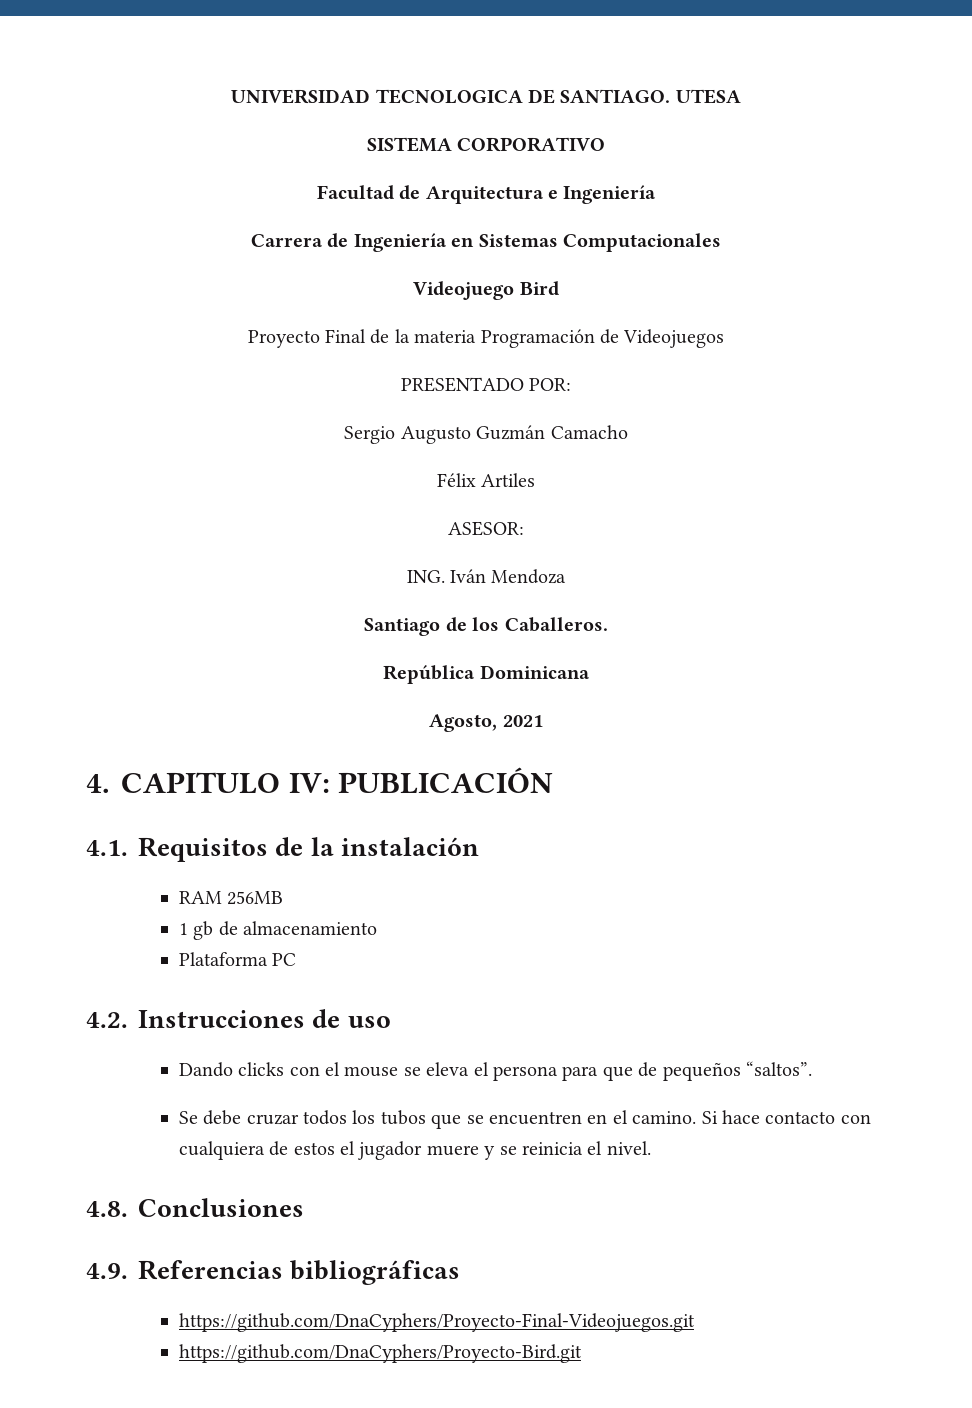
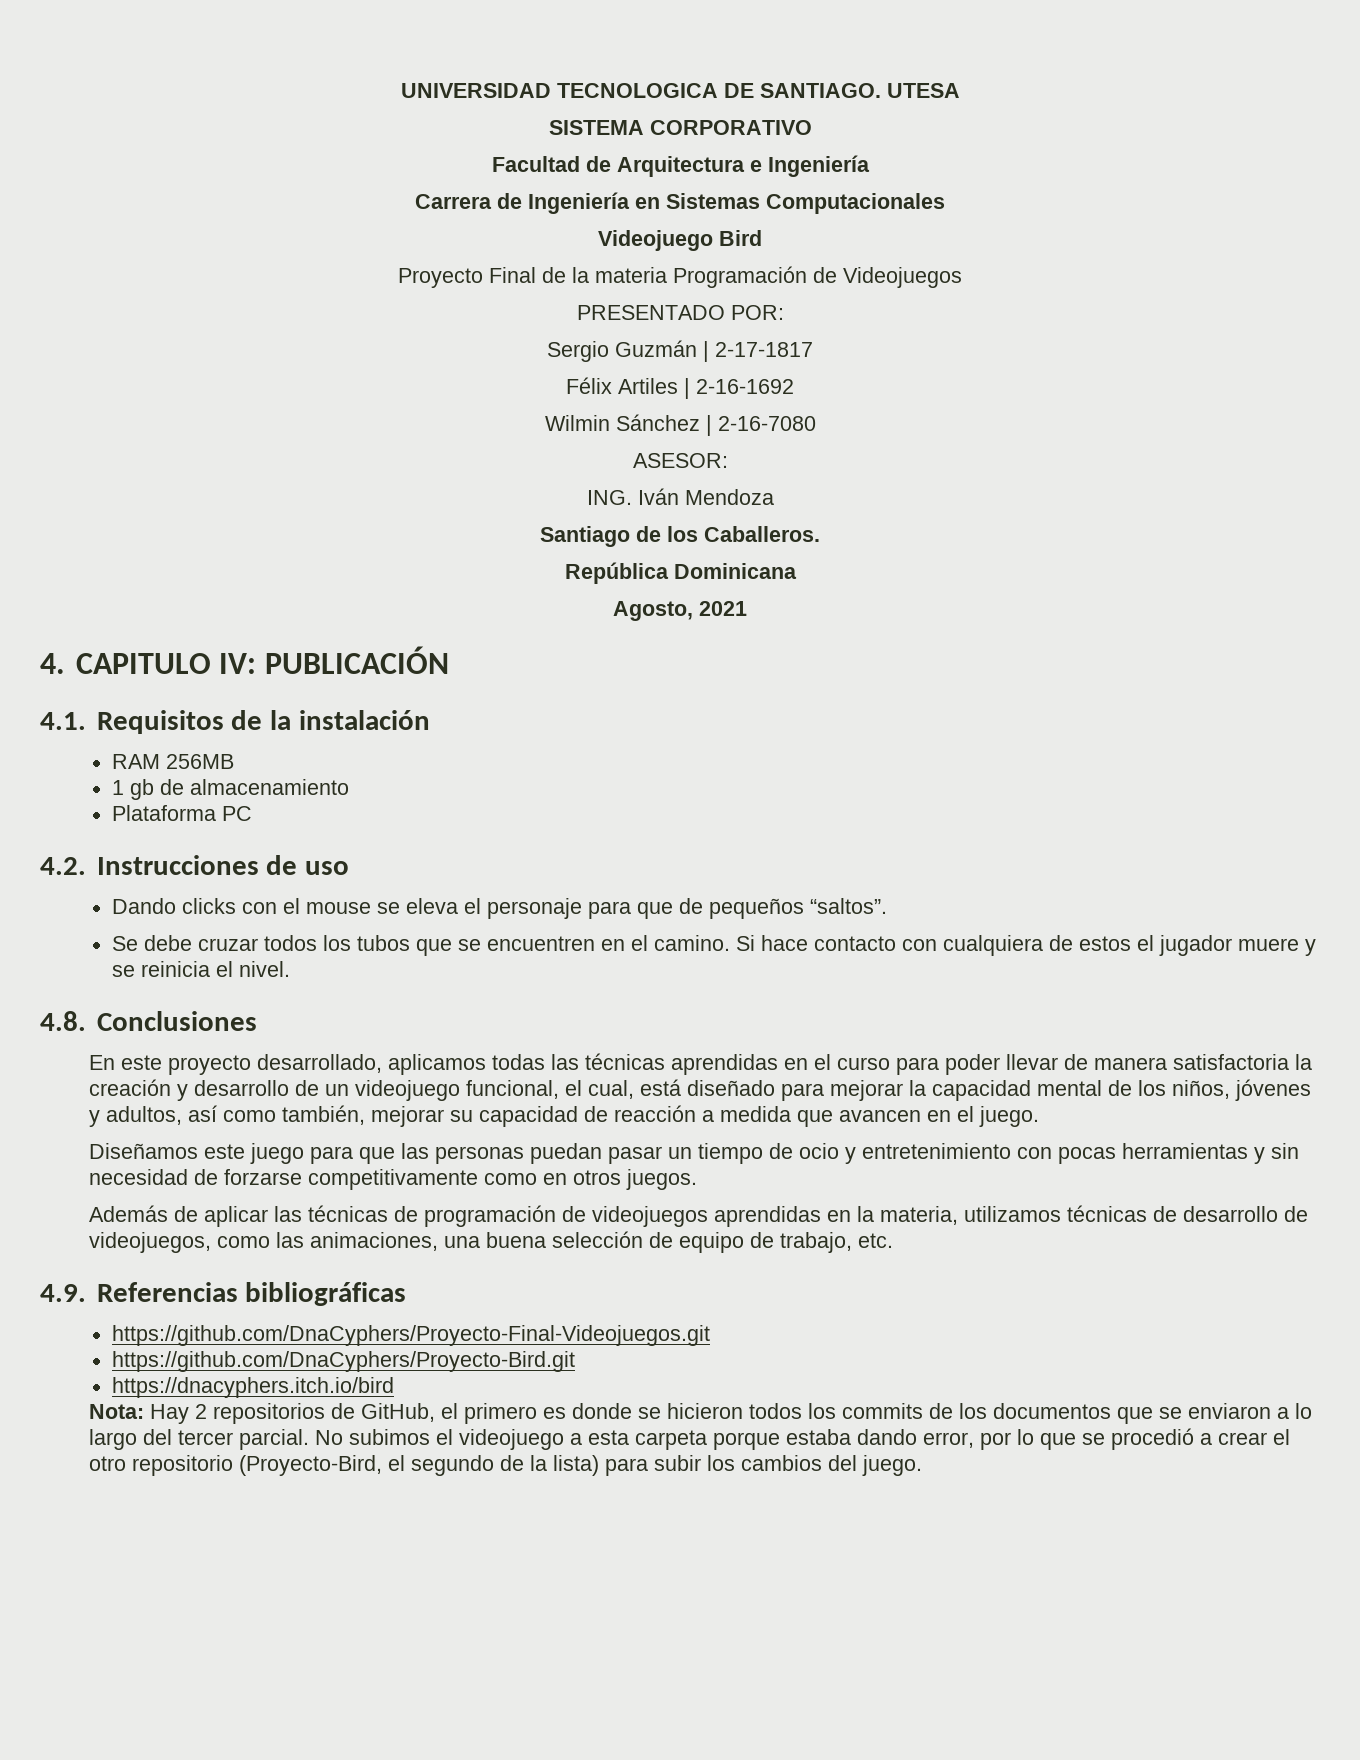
[400,425,628,444] Augusto Guzmán Camacho -> [615,340,813,362] Guzmán | 2-17-1817
(536, 480) none -> [684,378,794,399] [544,414,816,436] | 2-16-1692 // Wilmin Sánchez | 2-16-7080
[492,1066,558,1081] persona -> [487,898,583,919] personaje
(304, 1207) none -> [88,1053,1312,1075] [88,1079,1311,1101] [88,1105,1039,1127] [88,1143,1299,1164] [88,1169,697,1190] [88,1205,1308,1227] [88,1231,893,1253] // En este proyecto desarrollado, aplicamos todas las técnicas aprendidas en el curso para poder llevar de manera satisfactoria la creación y desarrollo de un videojuego funcional, el cual, está diseñado para mejorar la capacidad mental de los niños, jóvenes y adultos, así como también, mejorar su capacidad de reacción a medida que avancen en el juego. // Diseñamos este juego para que las personas puedan pasar un tiempo de ocio y entretenimiento con pocas herramientas y sin necesidad de forzarse competitivamente como en otros juegos. // Además de aplicar las técnicas de programación de videojuegos aprendidas en la materia, utilizamos técnicas de desarrollo de videojuegos, como las animaciones, una buena selección de equipo de trabajo, etc.
(582, 1353) none -> [112,1377,395,1398] [88,1403,1312,1424] [88,1428,1290,1450] [88,1455,922,1476] // https://dnacyphers.itch.io/bird // Nota: Hay 2 repositorios de GitHub, el primero es donde se hicieron todos los commits de los documentos que se enviaron a lo largo del tercer parcial. No subimos el videojuego a esta carpeta porque estaba dando error, por lo que se procedió a crear el otro repositorio (Proyecto-Bird, el segundo de la lista) para subir los cambios del juego.

